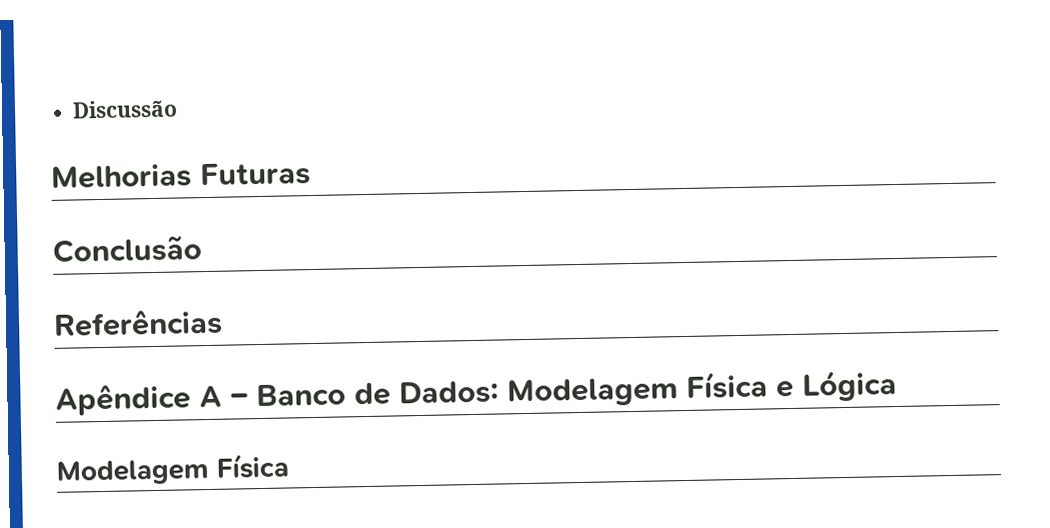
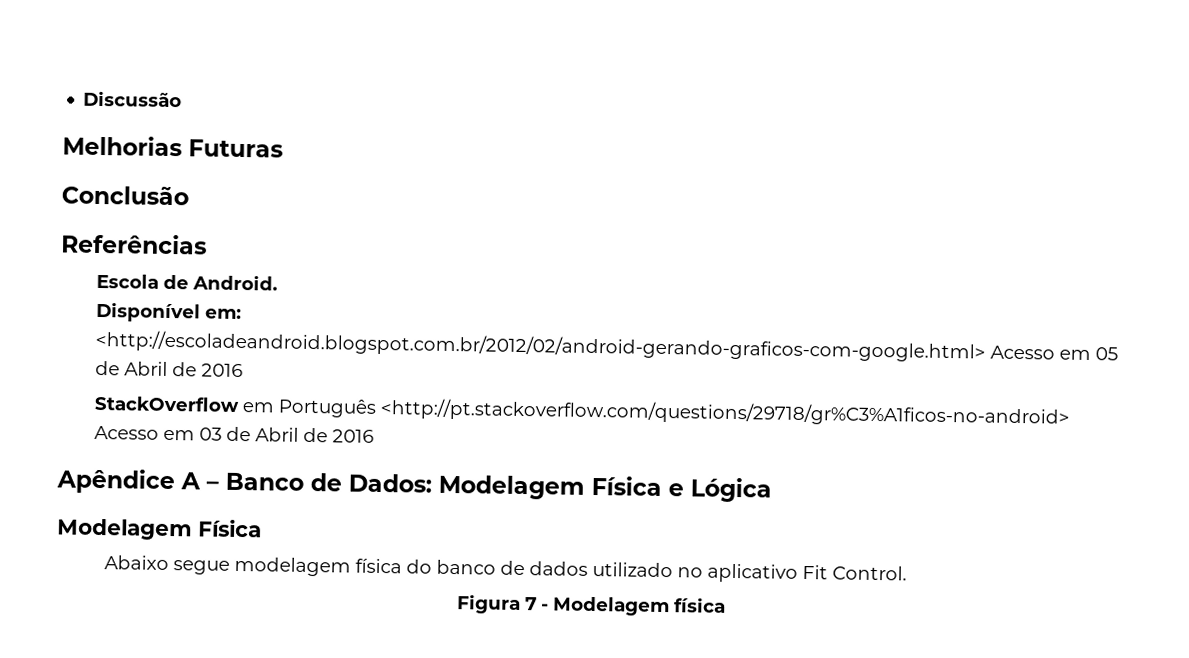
(223, 322) none -> [96,273,279,291] [96,301,243,323] [95,329,1119,363] [95,360,244,378] [94,395,1071,428] [94,425,375,443] // Escola de Android. // Disponível em: <http://escoladeandroid.blogspot.com.br/2012/02/android-gerando-graficos-com-google.html> Acesso em 05 de Abril de 2016 // StackOverflow em Português <http://pt.stackoverflow.com/questions/29718/gr%C3%A1ficos-no-android> Acesso em 03 de Abril de 2016
(289, 465) none -> [103,555,907,583] [455,594,726,617] // Abaixo segue modelagem física do banco de dados utilizado no aplicativo Fit Control. // Figura 7 - Modelagem física

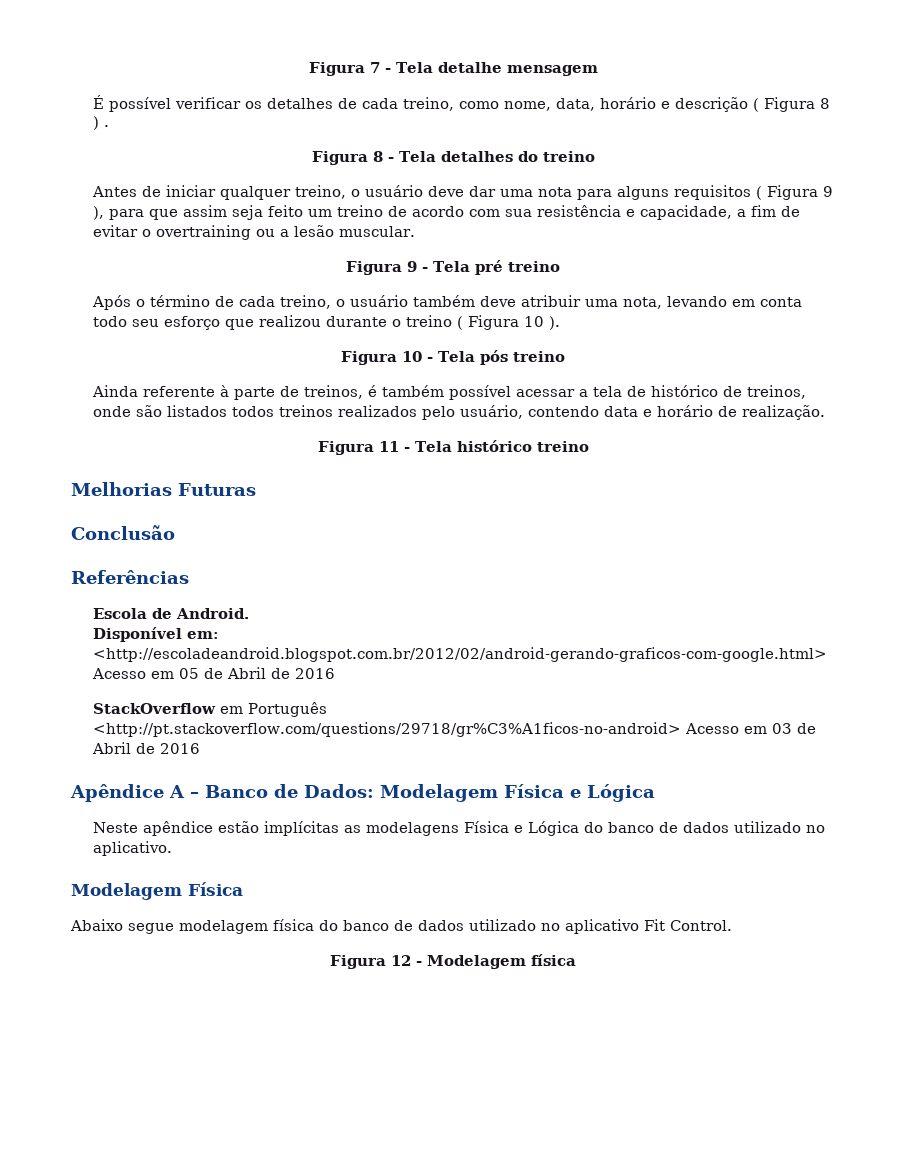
[83,90,183,108] Discussão -> [308,62,598,76] [93,95,831,112] [93,116,110,130] [311,151,595,165] [92,185,834,200] [93,205,801,220] [93,225,416,240] [346,260,560,275] [92,295,803,310] [93,315,561,330] [341,350,565,365] [92,385,807,400] [93,405,826,420] [317,440,589,455] Figura 7 - Tela detalhe mensagem // É possível verificar os detalhes de cada treino, como nome, data, horário e descrição ( Figura 8 ) . // Figura 8 - Tela detalhes do treino // Antes de iniciar qualquer treino, o usuário deve dar uma nota para alguns requisitos ( Figura 9 ), para que assim seja feito um treino de acordo com sua resistência e capacidade, a fim de evitar o overtraining ou a lesão muscular. // Figura 9 - Tela pré treino // Após o término de cada treino, o usuário também deve atribuir uma nota, levando em conta todo seu esforço que realizou durante o treino ( Figura 10 ). // Figura 10 - Tela pós treino // Ainda referente à parte de treinos, é também possível acessar a tela de histórico de treinos, onde são listados todos treinos realizados pelo usuário, contendo data e horário de realização. // Figura 11 - Tela histórico treino
(772, 490) none -> [93,821,826,836] [93,841,173,856] // Neste apêndice estão implícitas as modelagens Física e Lógica do banco de dados utilizado no aplicativo.
[524,597,537,611] 7 -> [391,955,411,966] 12

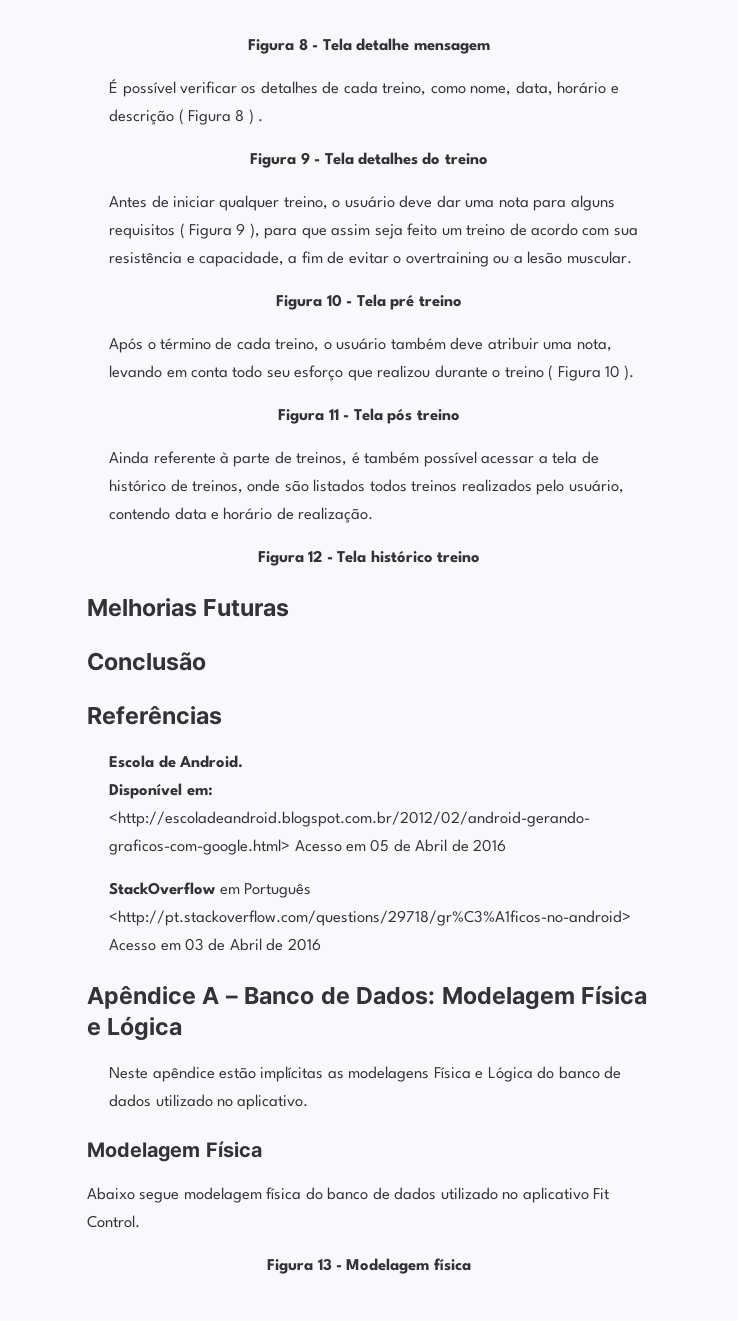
[308,62,380,76] Figura 7 -> [248,38,308,54] Figura 8
[372,151,383,162] 8 -> [300,152,310,164] 9
[407,261,418,272] 9 -> [326,294,342,307] 10
[402,351,423,362] 10 -> [328,409,339,420] 11
[378,441,399,452] 11 -> [308,550,323,562] 12
[391,955,411,966] 12 -> [317,1258,332,1271] 13

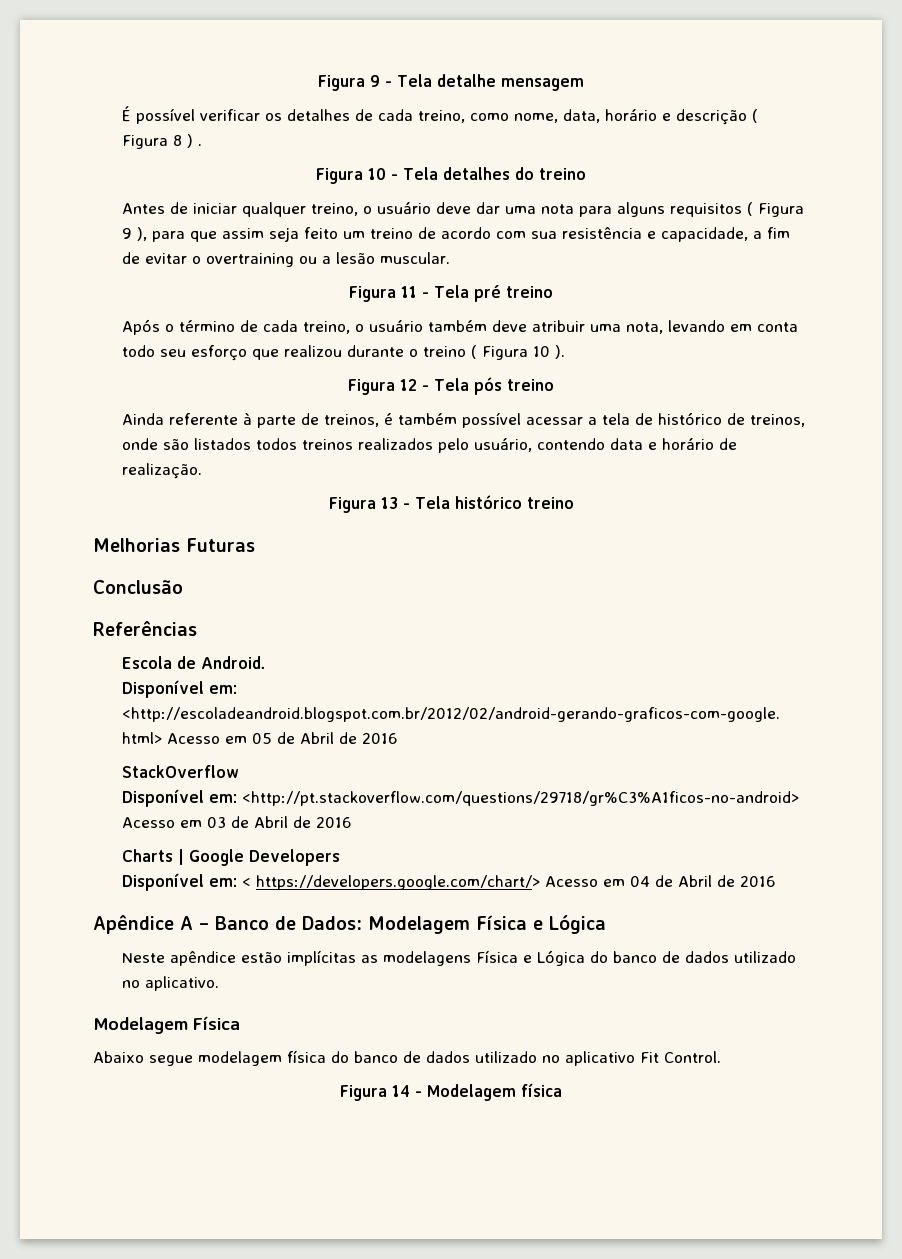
[248,38,308,54] Figura 8 -> [318,75,381,91] Figura 9
[300,152,310,164] 9 -> [368,168,387,180] 10
[326,294,342,307] 10 -> [401,286,418,298] 11
[328,409,339,420] 11 -> [400,379,418,391] 12
[308,550,323,562] 12 -> [380,497,398,509] 13
[219,883,312,898] em Português -> [122,789,238,807] // Disponível em:
(321, 944) none -> [122,849,341,866] [122,873,776,891] // Charts | Google Developers // Disponível em: < https://developers.google.com/chart/> Acesso em 04 de Abril de 2016
[317,1258,332,1271] 13 -> [392,1085,410,1097] 14

